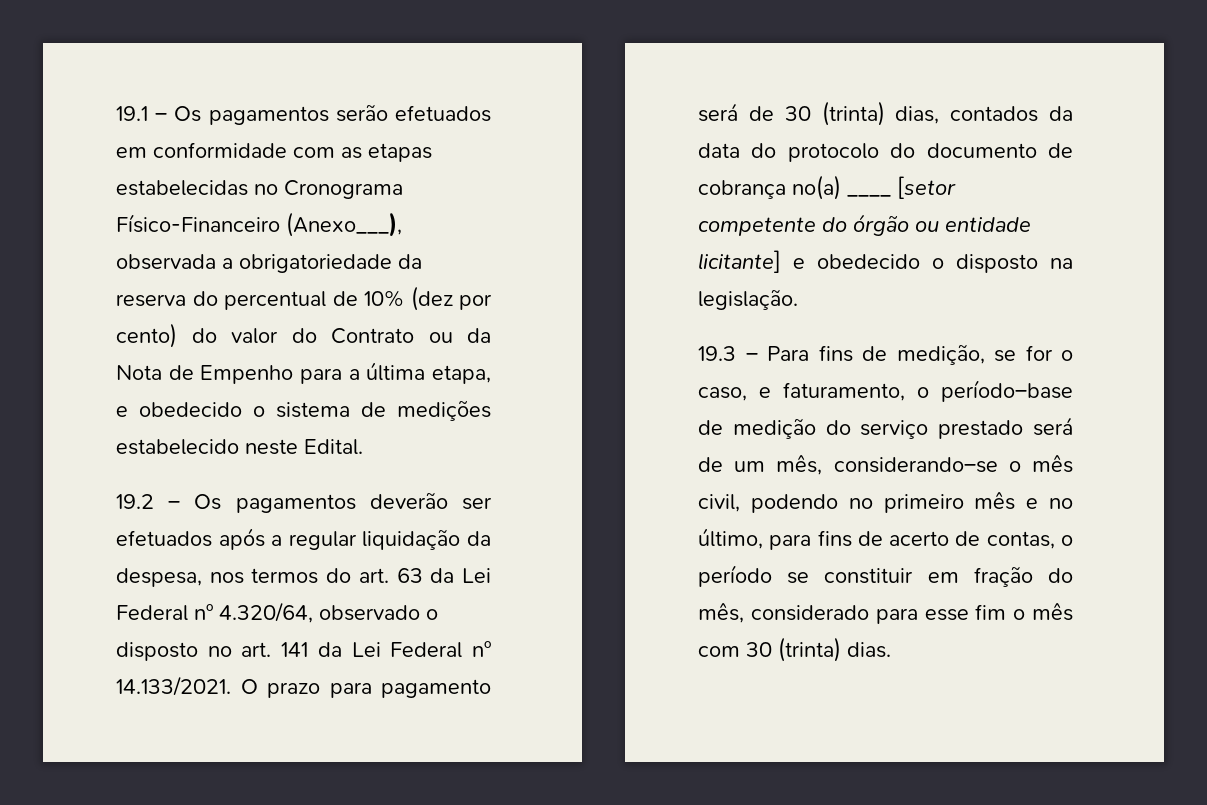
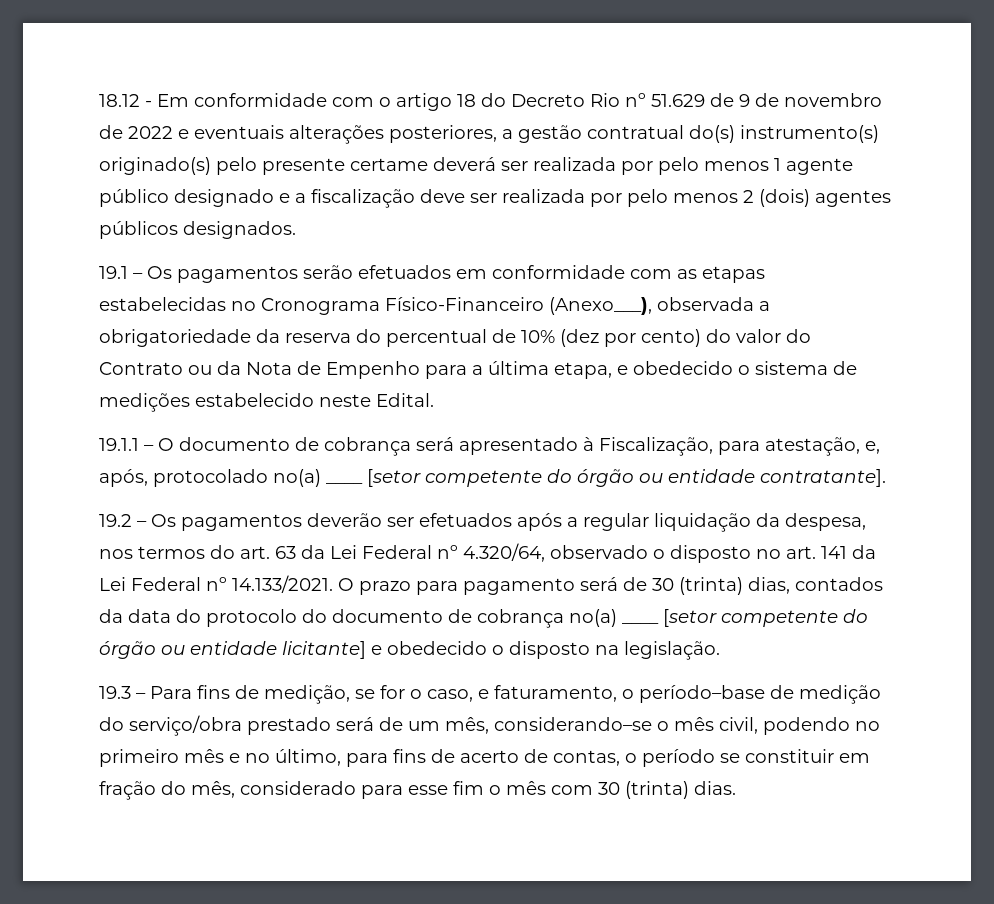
(116, 113) none -> [99,93,882,111] [99,125,879,144] [99,157,853,175] [99,189,891,208] [99,221,296,239] 18.12 - Em conformidade com o artigo 18 do Decreto Rio nº 51.629 de 9 de novembro de 2022 e eventuais alterações posteriores, a gestão contratual do(s) instrumento(s) originado(s) pelo presente certame deverá ser realizada por pelo menos 1 agente público designado e a fiscalização deve ser realizada por pelo menos 2 (dois) agentes públicos designados. //
(363, 447) none -> [99,437,880,456] [99,469,886,487] // 19.1.1 – O documento de cobrança será apresentado à Fiscalização, para atestação, e, após, protocolado no(a) ____ [setor competente do órgão ou entidade contratante].
[860,420,929,439] serviço -> [129,715,242,736] serviço/obra

